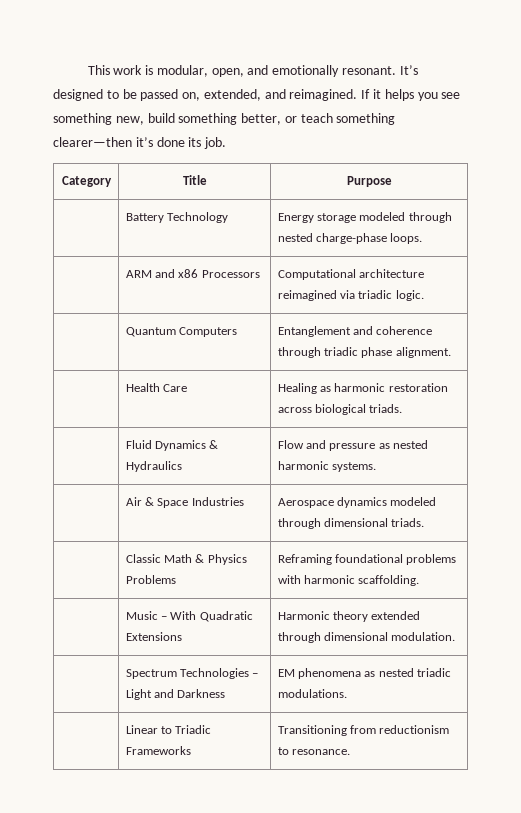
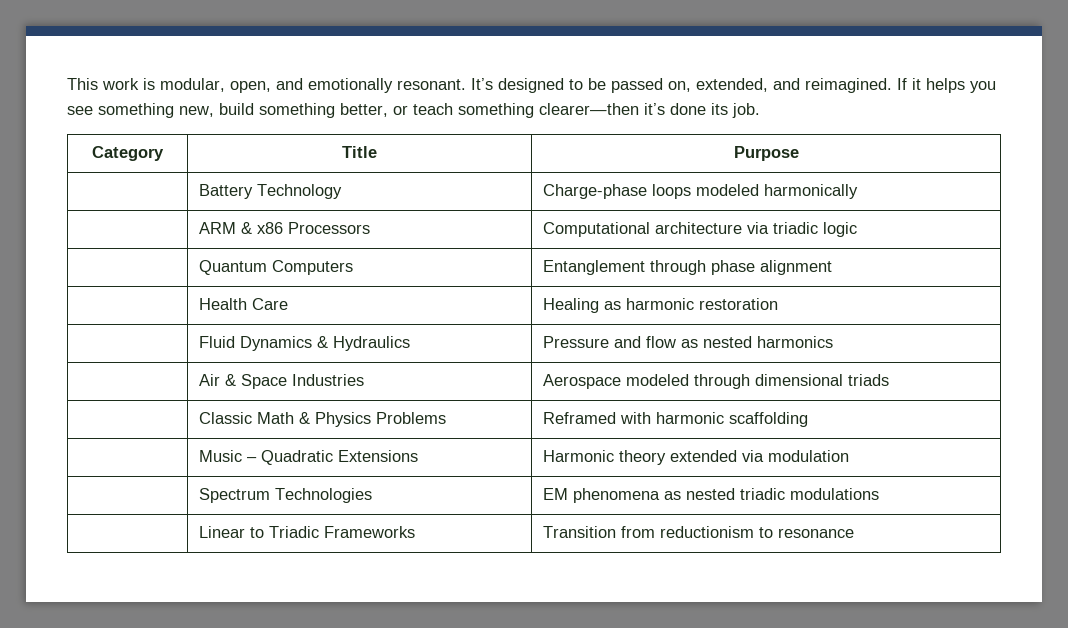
[277,212,452,223] [277,233,423,244] Energy storage modeled through nested charge-phase loops. -> [543,184,859,199] Charge-phase loops modeled harmonically
[155,269,176,278] and -> [241,222,253,234] &
[277,290,337,301] reimagined -> (743, 228) none
[395,290,424,301] logic. -> [823,222,858,237] logic
[353,326,433,335] [277,347,451,358] and coherence through triadic phase alignment. -> [650,260,833,275] through phase alignment
[277,404,403,415] across biological triads. -> (779, 304) none
[277,440,429,451] [277,461,377,472] Flow and pressure as nested harmonic systems. -> [543,336,834,348] Pressure and flow as nested harmonics
[337,497,388,508] dynamics -> (622, 381) none
[391,518,425,527] triads. -> [848,374,890,386] triads
[277,554,457,565] Reframing foundational problems -> [543,412,617,424] Reframed
[358,575,420,586] scaffolding. -> [729,412,809,427] scaffolding
[170,611,197,620] With -> (258, 459) none
[277,632,456,643] through dimensional modulation. -> [742,450,850,462] via modulation
[252,673,259,677] [125,689,226,700] – Light and Darkness -> (373, 495) none
[277,689,347,698] modulations. -> [790,488,880,500] modulations
[277,725,347,736] Transitioning -> [543,526,617,538] Transition
[292,749,351,755] resonance. -> [778,528,855,538] resonance

